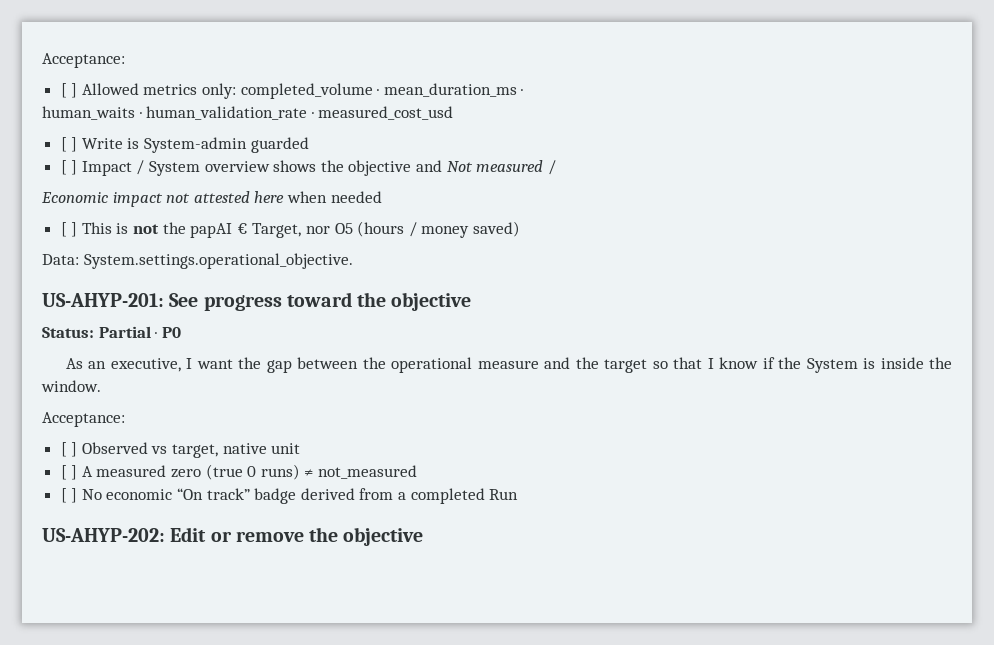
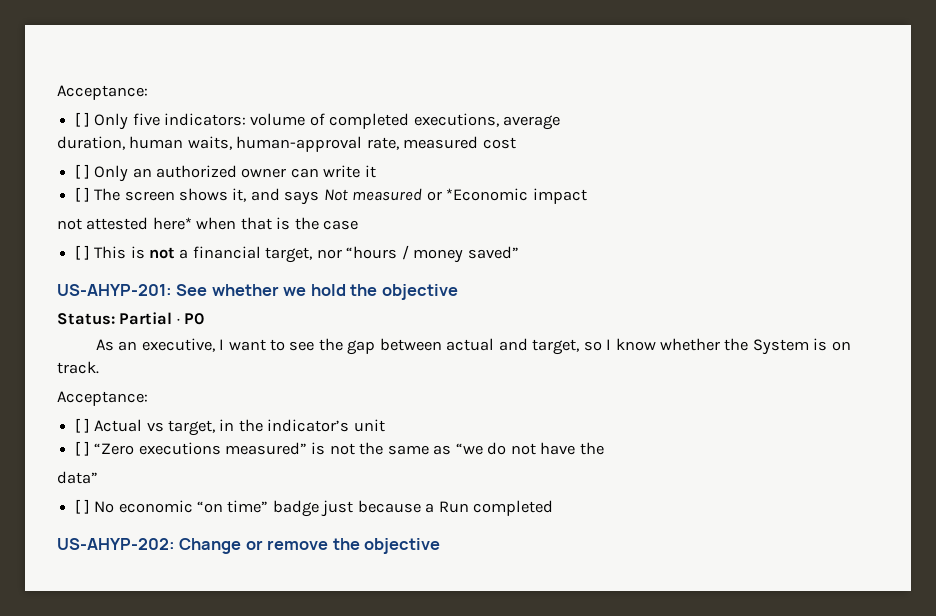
[42,53,125,68] [60,83,524,99] [42,106,454,120] [60,137,309,153] [60,160,556,176] [41,191,382,207] Acceptance: // [ ] Allowed metrics only: completed_volume · mean_duration_ms · // human_waits · human_validation_rate · measured_cost_usd // [ ] Write is System-admin guarded // [ ] Impact / System overview shows the objective and Not measured / // Economic impact not attested here when needed -> [57,85,148,100] [75,112,561,130] [57,136,516,152] [75,164,376,182] [75,187,587,205] [57,217,359,230] Acceptance: // [ ] Only five indicators: volume of completed executions, average // duration, human waits, human-approval rate, measured cost // [ ] Only an authorized owner can write it // [ ] The screen shows it, and says Not measured or *Economic impact // not attested here* when that is the case
[162,221,520,238] [42,253,353,269] the papAI € Target, nor O5 (hours / money saved) // Data: System.settings.operational_objective. -> [179,245,519,263] a financial target, nor “hours / money saved”
[203,292,352,311] progress toward -> [211,284,346,296] whether we hold
(233, 364) none -> [270,339,315,351] to see
[362,357,703,373] the operational measure and the target so that -> [446,338,602,355] actual and target, so
[762,357,775,369] if -> [660,338,721,351] whether
[880,357,953,369] [41,380,101,392] [42,412,125,427] [60,442,148,457] inside the window. // Acceptance: // [ ] Observed -> [831,341,851,351] [57,361,99,374] [57,391,148,406] [75,418,143,433] on track. // Acceptance: // [ ] Actual
[222,443,267,454] native -> [219,419,350,432] in the indicator’s
[81,464,418,480] [60,488,519,504] A measured zero (true 0 runs) ≠ not_measured // [ ] No economic “On track” badge derived from a completed Run -> [94,442,604,455] [57,471,98,484] [75,499,554,517] “Zero executions measured” is not the same as “we do not have the // data” // [ ] No economic “on time” badge just because a Run completed
[170,527,207,542] Edit -> [179,538,242,554] Change

